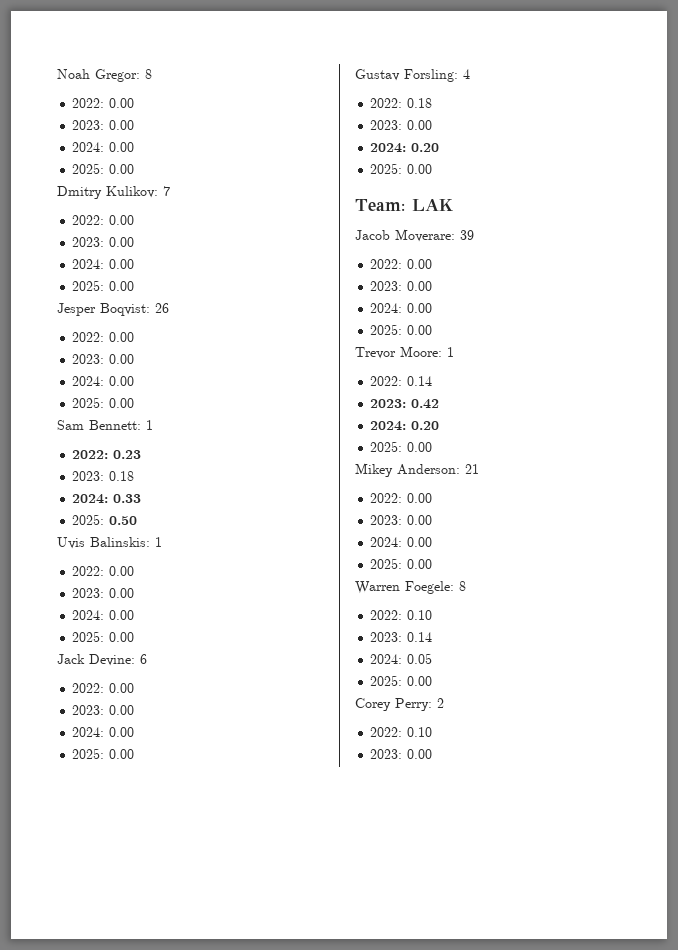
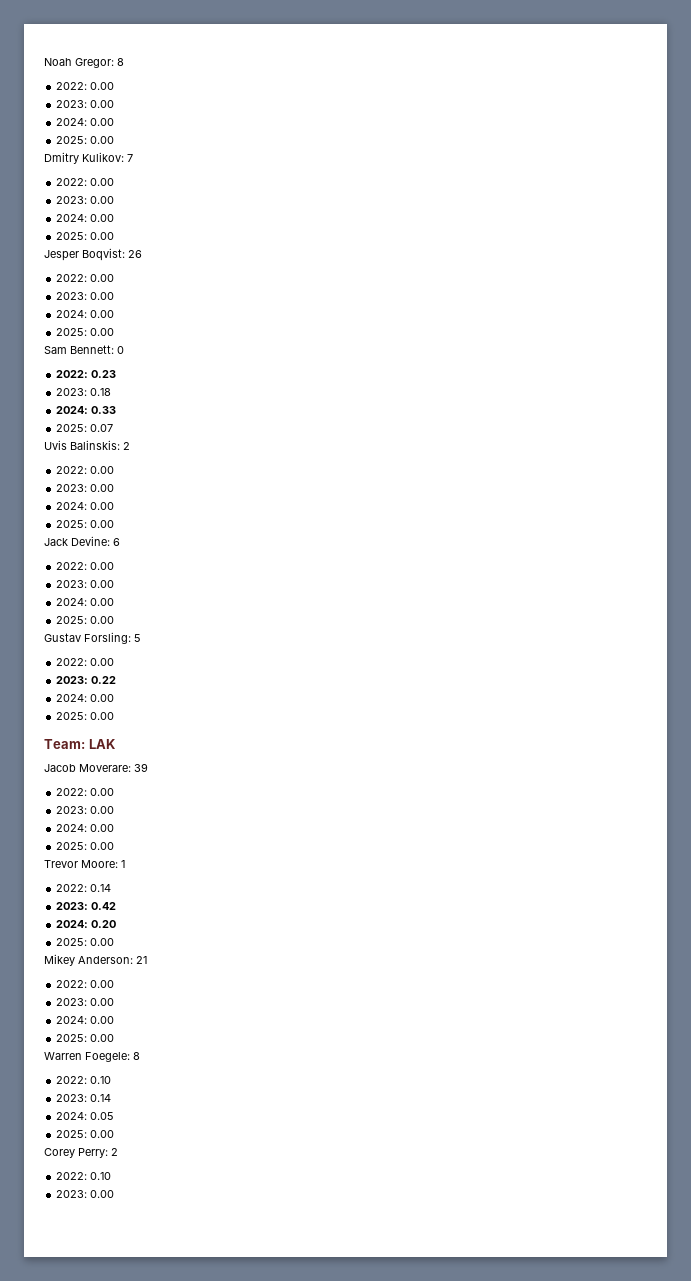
[146,420,153,430] 1 -> [117,346,124,354] 0
[109,516,138,525] 0.50 -> [90,424,114,432] 0.07
[155,537,162,547] 1 -> [123,442,130,450] 2
[463,69,470,79] [370,98,433,108] [370,120,433,130] [370,143,440,153] 4 // 2022: 0.18 // 2023: 0.00 // 2024: 0.20 -> [134,634,141,642] [56,658,115,666] [56,676,117,684] [56,694,115,702] 5 // 2022: 0.00 // 2023: 0.22 // 2024: 0.00

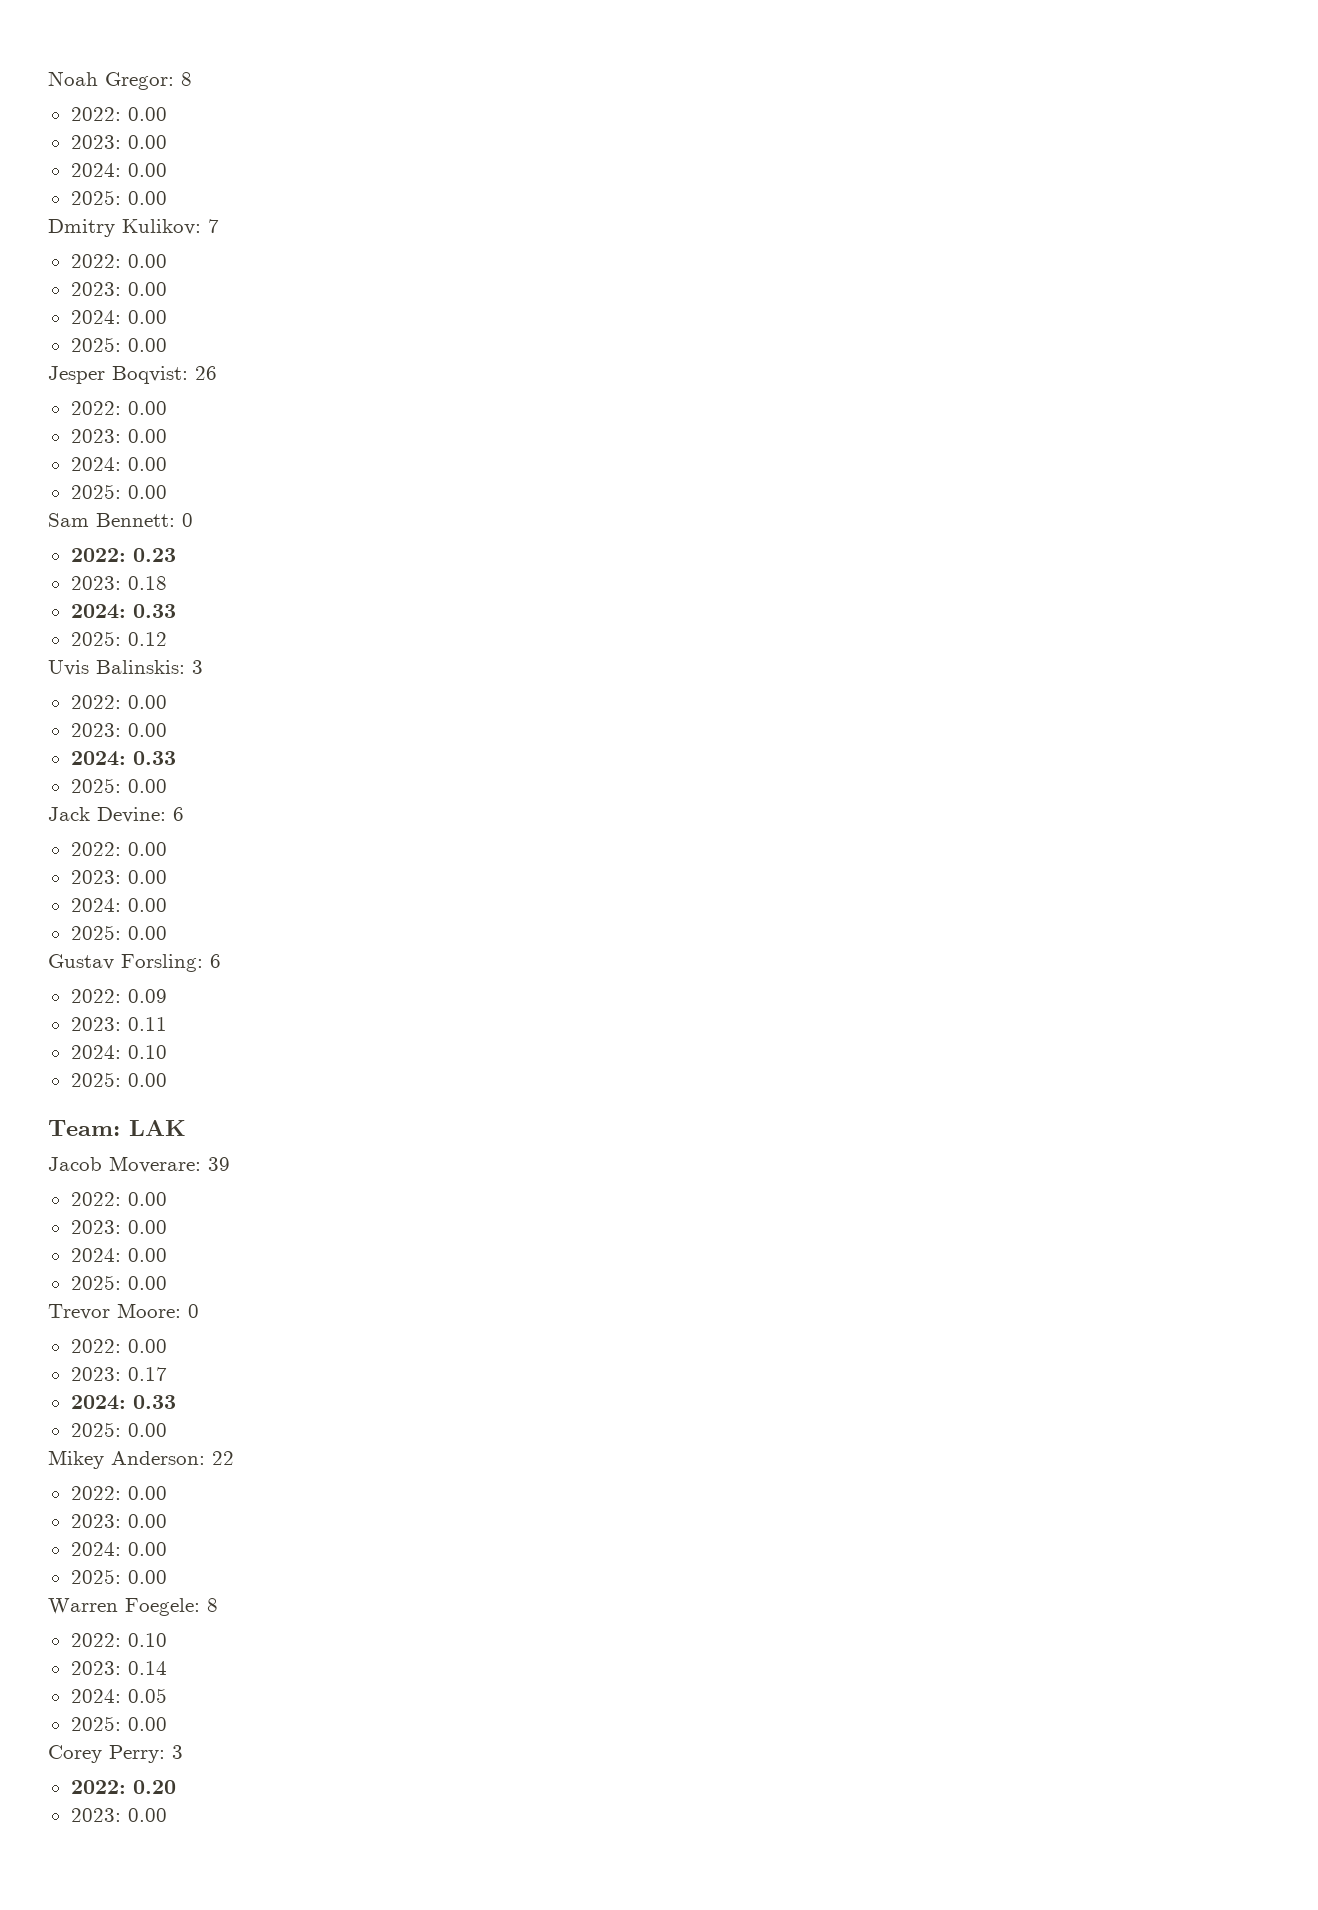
[90,424,114,432] 0.07 -> [127,632,167,646] 0.12
[123,442,130,450] [56,466,115,474] [56,484,115,492] [56,502,115,510] 2 // 2022: 0.00 // 2023: 0.00 // 2024: 0.00 -> [192,660,203,674] [70,695,167,709] [70,723,167,737] [70,751,176,766] 3 // 2022: 0.00 // 2023: 0.00 // 2024: 0.33
[134,634,141,642] [56,658,115,666] [56,676,117,684] [56,694,115,702] 5 // 2022: 0.00 // 2023: 0.22 // 2024: 0.00 -> [210,954,221,968] [70,989,167,1003] [70,1017,167,1031] [70,1045,167,1059] 6 // 2022: 0.09 // 2023: 0.11 // 2024: 0.10
[121,860,125,868] [56,884,112,892] [56,902,117,910] [56,920,117,928] 1 // 2022: 0.14 // 2023: 0.42 // 2024: 0.20 -> [188,1304,199,1318] [70,1339,167,1353] [70,1367,167,1381] [70,1395,176,1410] 0 // 2022: 0.00 // 2023: 0.17 // 2024: 0.33
[136,956,147,964] 21 -> [212,1451,234,1465] 22
[111,1148,118,1156] [56,1172,112,1180] 2 // 2022: 0.10 -> [172,1745,183,1759] [70,1780,176,1794] 3 // 2022: 0.20

